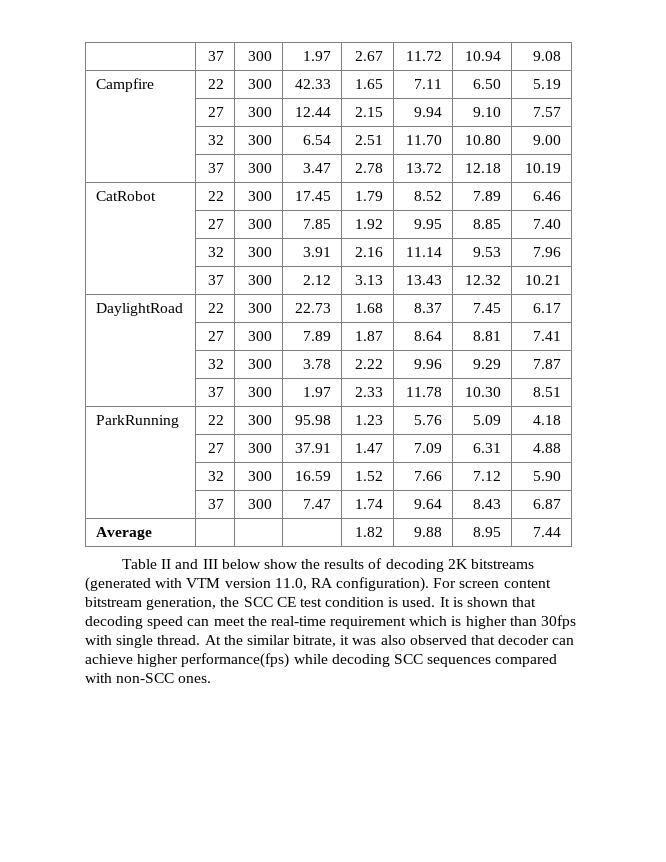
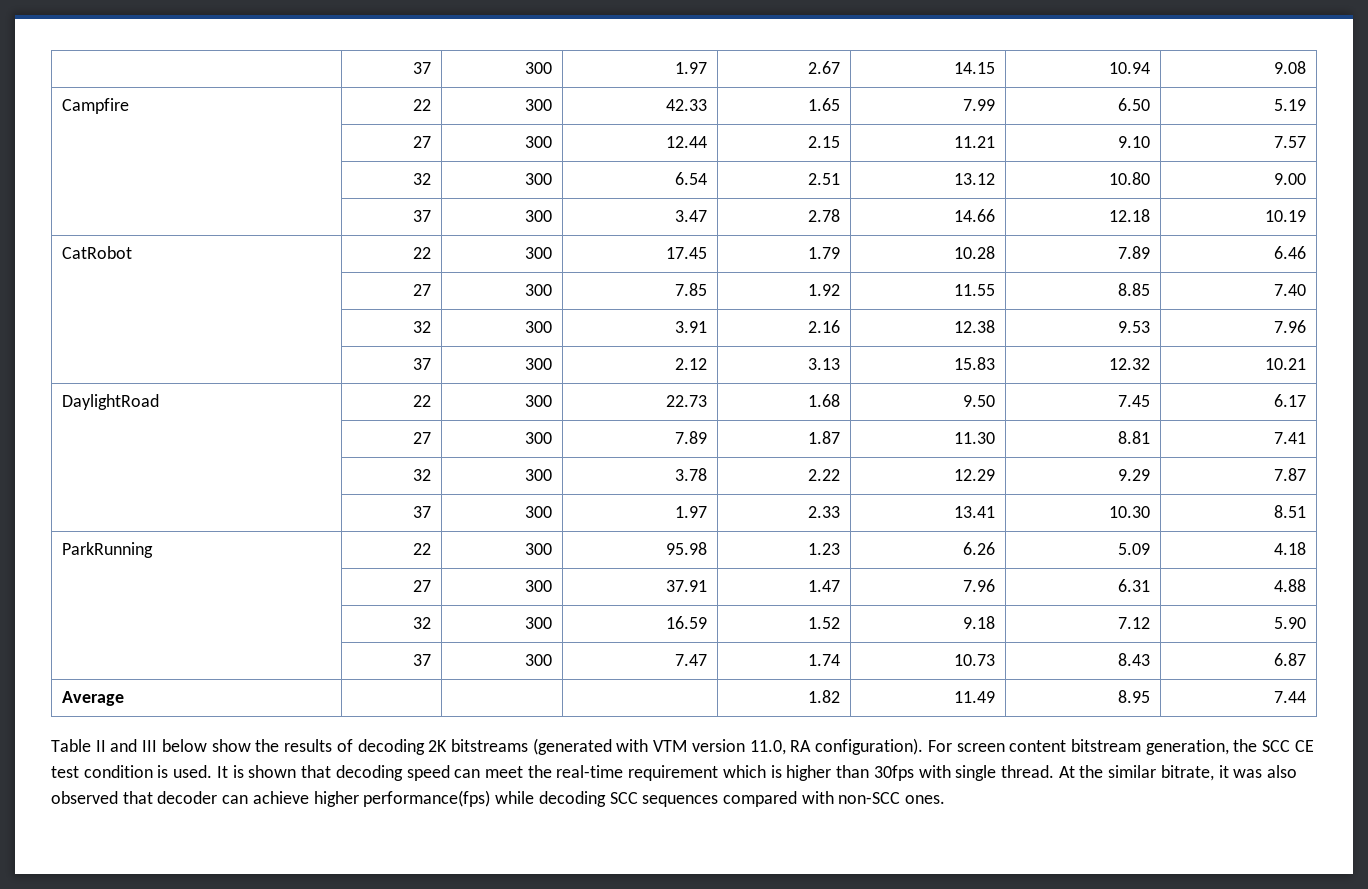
[405,51,442,61] 11.72 -> [954,62,996,74] 14.15
[413,79,442,89] 7.11 -> [963,99,996,111] 7.99
[413,107,442,117] 9.94 -> [954,136,996,148] 11.21
[405,135,442,145] 11.70 -> [954,173,996,185] 13.12
[405,163,442,173] 13.72 -> [954,209,996,222] 14.66
[413,191,442,201] 8.52 -> [954,246,996,259] 10.28
[413,219,442,229] 9.95 -> [954,284,996,296] 11.55
[405,247,442,257] 11.14 -> [954,320,996,333] 12.38
[405,275,442,285] 13.43 -> [954,357,996,370] 15.83
[413,303,442,313] 8.37 -> [963,395,996,407] 9.50
[413,331,442,341] 8.64 -> [954,432,996,444] 11.30
[413,359,442,369] 9.96 -> [954,469,996,481] 12.29
[405,387,442,397] 11.78 -> [954,506,996,518] 13.41
[413,415,442,425] 5.76 -> [963,542,996,555] 6.26
[413,443,442,453] 7.09 -> [963,579,996,592] 7.96
[413,471,442,481] 7.66 -> [963,616,996,629] 9.18
[413,499,442,509] 9.64 -> [954,654,996,666] 10.73
[413,527,442,537] 9.88 -> [954,691,996,703] 11.49

